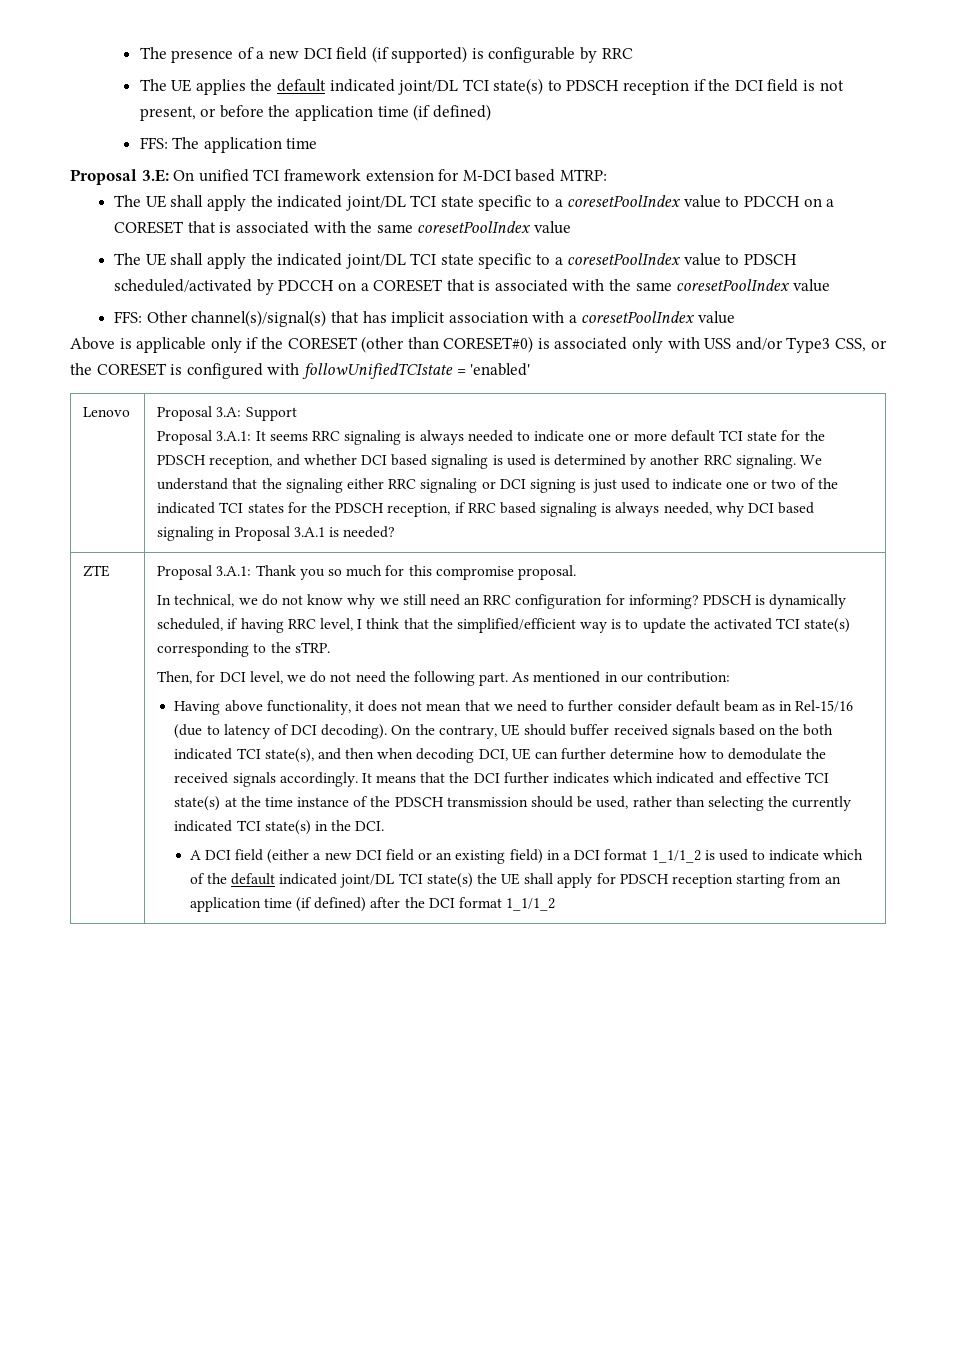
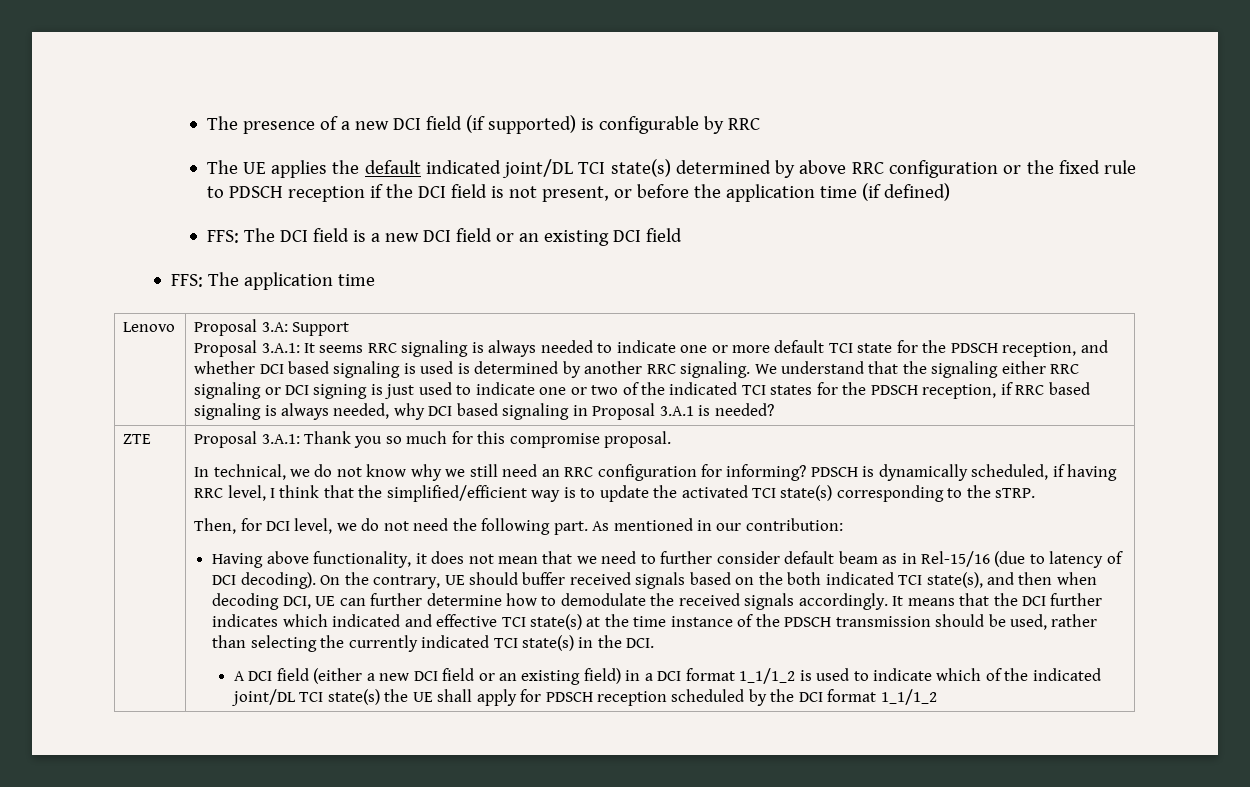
(544, 86) none -> [675,160,1136,178] determined by above RRC configuration or the fixed rule
[203,137,318,153] [70,169,607,185] [114,195,835,211] [114,221,571,234] [114,253,797,269] [114,279,830,295] [114,310,736,327] [70,336,887,353] [70,363,531,379] application time // Proposal 3.E: On unified TCI framework extension for M-DCI based MTRP: // The UE shall apply the indicated joint/DL TCI state specific to a coresetPoolIndex value to PDCCH on a CORESET that is associated with the same coresetPoolIndex value // The UE shall apply the indicated joint/DL TCI state specific to a coresetPoolIndex value to PDSCH scheduled/activated by PDCCH on a CORESET that is associated with the same coresetPoolIndex value // FFS: Other channel(s)/signal(s) that has implicit association with a coresetPoolIndex value // Above is applicable only if the CORESET (other than CORESET#0) is associated only with USS and/or Type3 CSS, or the CORESET is configured with followUnifiedTCIstate = 'enabled' -> [279,228,682,246] [170,272,375,290] DCI field is a new DCI field or an existing DCI field // FFS: The application time
[230,873,275,885] default -> (1029, 674) none
[736,873,841,888] [189,897,401,912] starting from an application time (if defined) after -> [671,689,767,706] scheduled by

